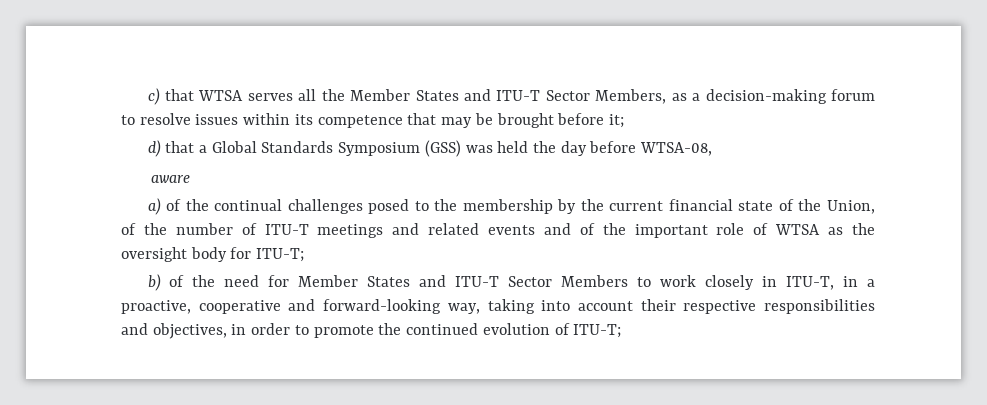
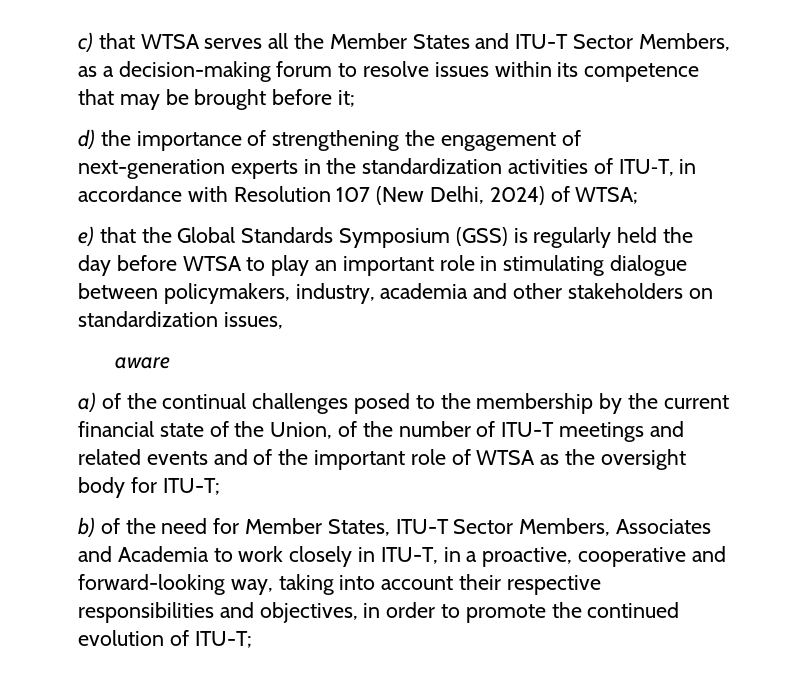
[165,141,207,153] that a -> [100,130,581,151] [78,158,697,179] [78,186,639,205] [78,226,172,246] the importance of strengthening the engagement of next-generation experts in the standardization activities of ITU‑T, in accordance with Resolution 107 (New Delhi, 2024) of WTSA; // e) that the
[465,145,493,153] was -> [513,227,612,248] is regularly
[640,142,713,156] WTSA-08, -> [182,255,688,276] [78,283,713,304] [78,311,283,329] WTSA to play an important role in stimulating dialogue between policymakers, industry, academia and other stakeholders on standardization issues,
[367,275,629,287] States and ITU-T Sector Members -> [327,518,712,536] [78,546,209,562] States, ITU-T Sector Members, Associates and Academia

